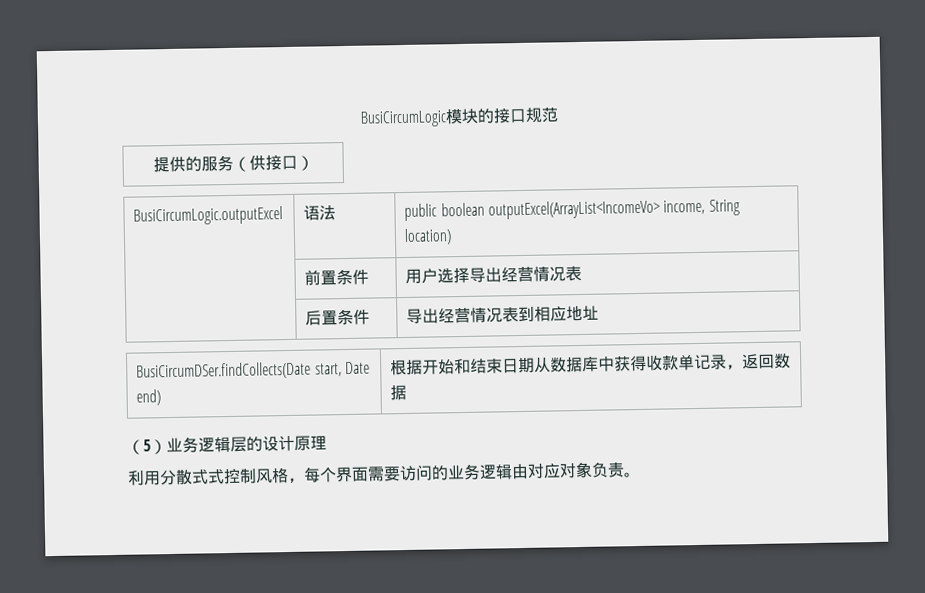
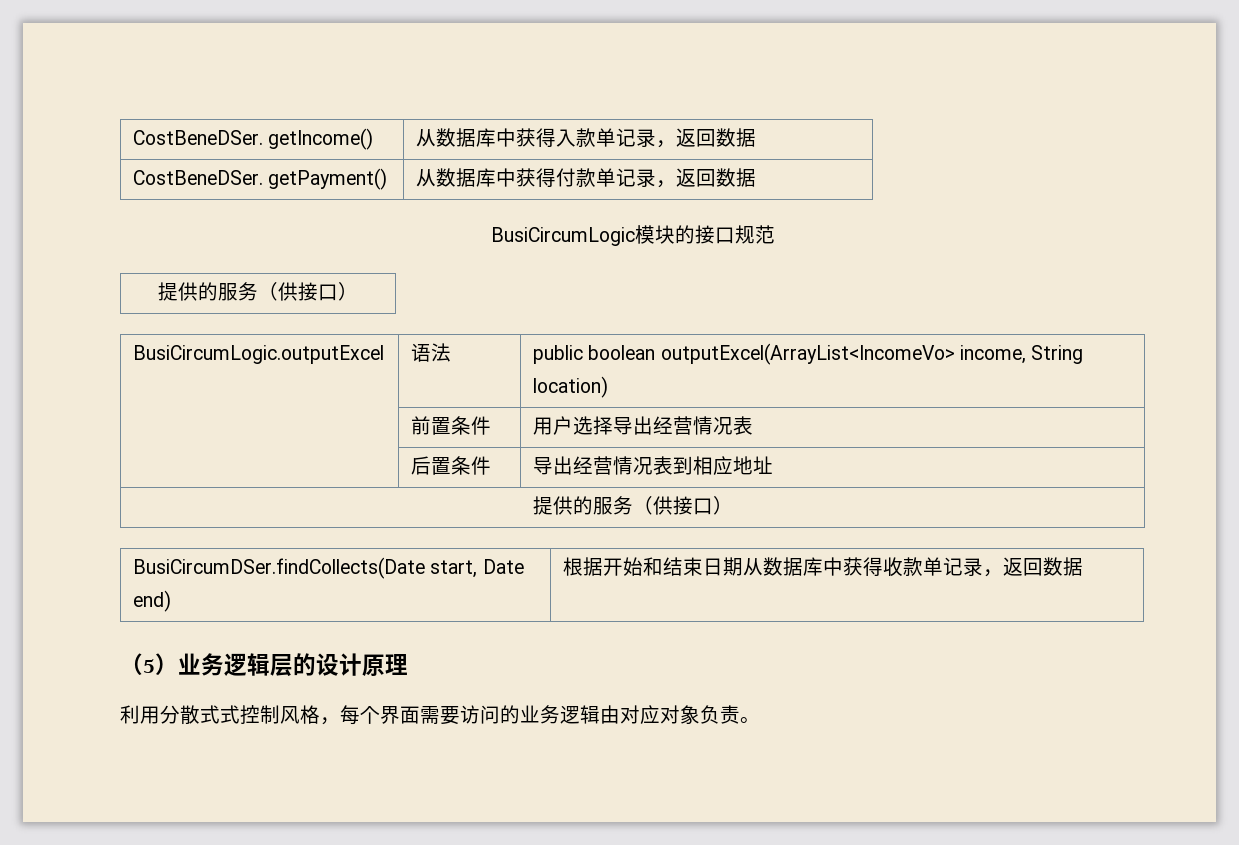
(360, 119) none -> [133,128,374,150] [416,128,757,148] [133,168,388,190] [416,168,757,188] CostBeneDSer. getIncome() | 从数据库中获得入款单记录，返回数据 // CostBeneDSer. getPayment() | 从数据库中获得付款单记录，返回数据 //
(600, 312) none -> [532,496,733,515] // 提供的服务（供接口）

